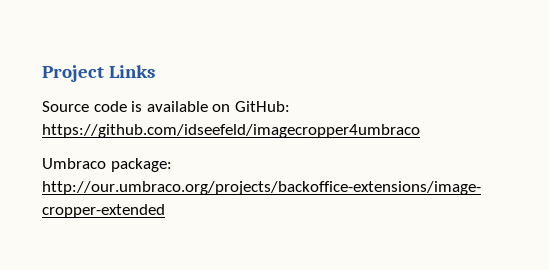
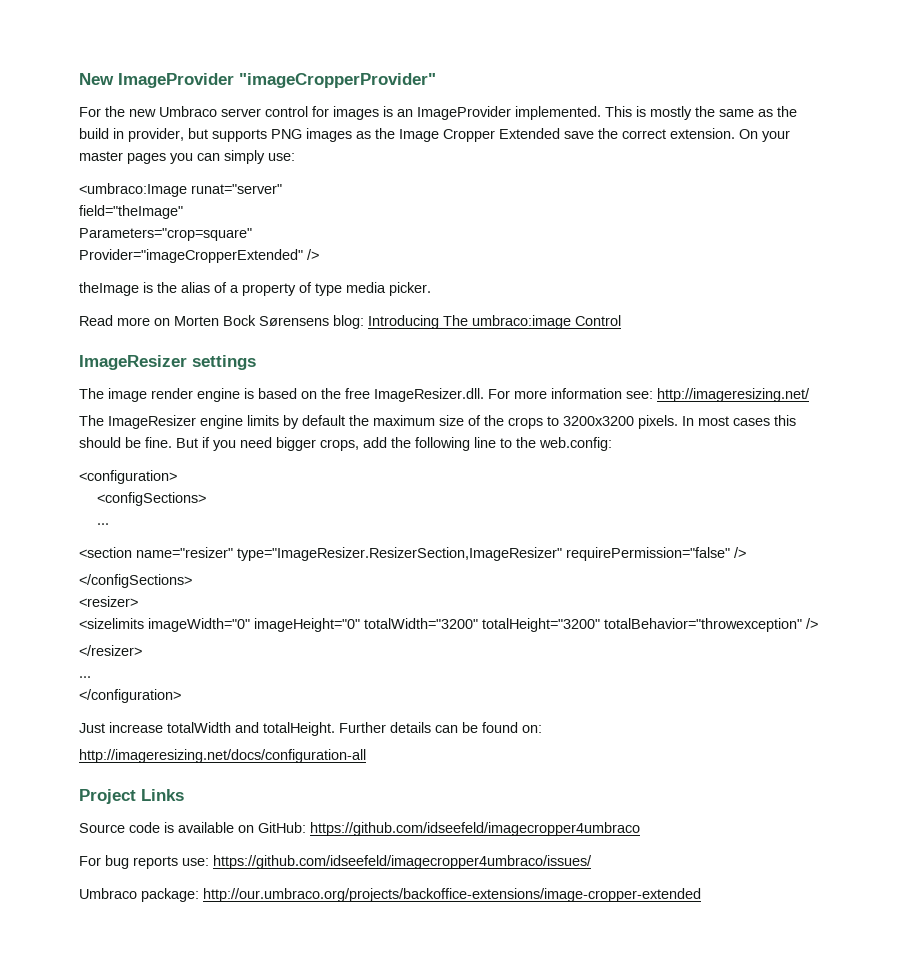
(42, 73) none -> [79,73,436,88] [79,106,797,120] [79,128,790,142] [79,150,295,164] [79,183,282,197] [79,205,183,219] [79,228,252,241] [79,249,319,263] [79,282,431,296] [79,315,621,329] [79,355,256,370] [79,388,810,402] [79,415,796,429] [79,437,612,451] [79,470,177,484] [97,492,207,506] [97,523,110,525] [79,547,746,561] [79,574,192,588] [79,596,138,607] [79,618,818,632] [79,645,142,656] [79,676,91,678] [79,689,181,703] [79,722,542,736] [79,749,366,763] New ImageProvider "imageCropperProvider" // For the new Umbraco server control for images is an ImageProvider implemented. This is mostly the same as the build in provider, but supports PNG images as the Image Cropper Extended save the correct extension. On your master pages you can simply use: // <umbraco:Image runat="server" // field="theImage" // Parameters="crop=square" // Provider="imageCropperExtended" /> // theImage is the alias of a property of type media picker. // Read more on Morten Bock Sørensens blog: Introducing The umbraco:image Control // ImageResizer settings // The image render engine is based on the free ImageResizer.dll. For more information see: http://imageresizing.net/ // The ImageResizer engine limits by default the maximum size of the crops to 3200x3200 pixels. In most cases this should be fine. But if you need bigger crops, add the following line to the web.config: // <configuration> // <configSections> // ... // <section name="resizer" type="ImageResizer.ResizerSection,ImageResizer" requirePermission="false" /> // </configSections> // <resizer> // <sizelimits imageWidth="0" imageHeight="0" totalWidth="3200" totalHeight="3200" totalBehavior="throwexception" /> // </resizer> // ... // </configuration> // Just increase totalWidth and totalHeight. Further details can be found on: // http://imageresizing.net/docs/configuration-all //
(420, 131) none -> [79,855,592,869] // For bug reports use: https://github.com/idseefeld/imagecropper4umbraco/issues/

